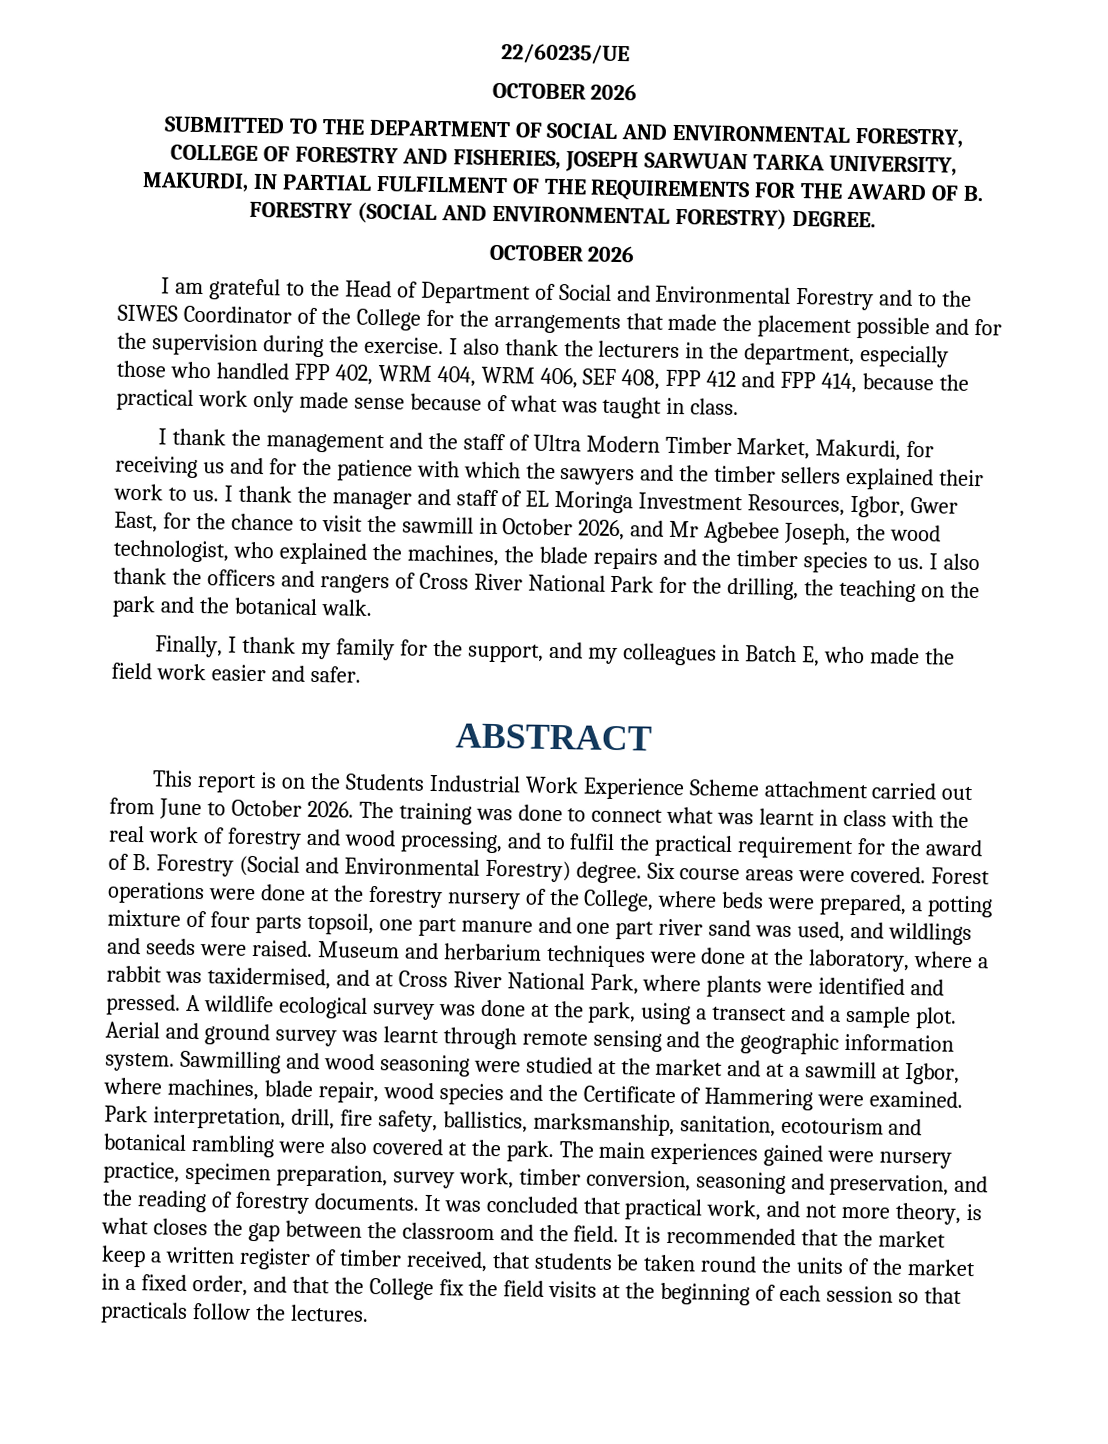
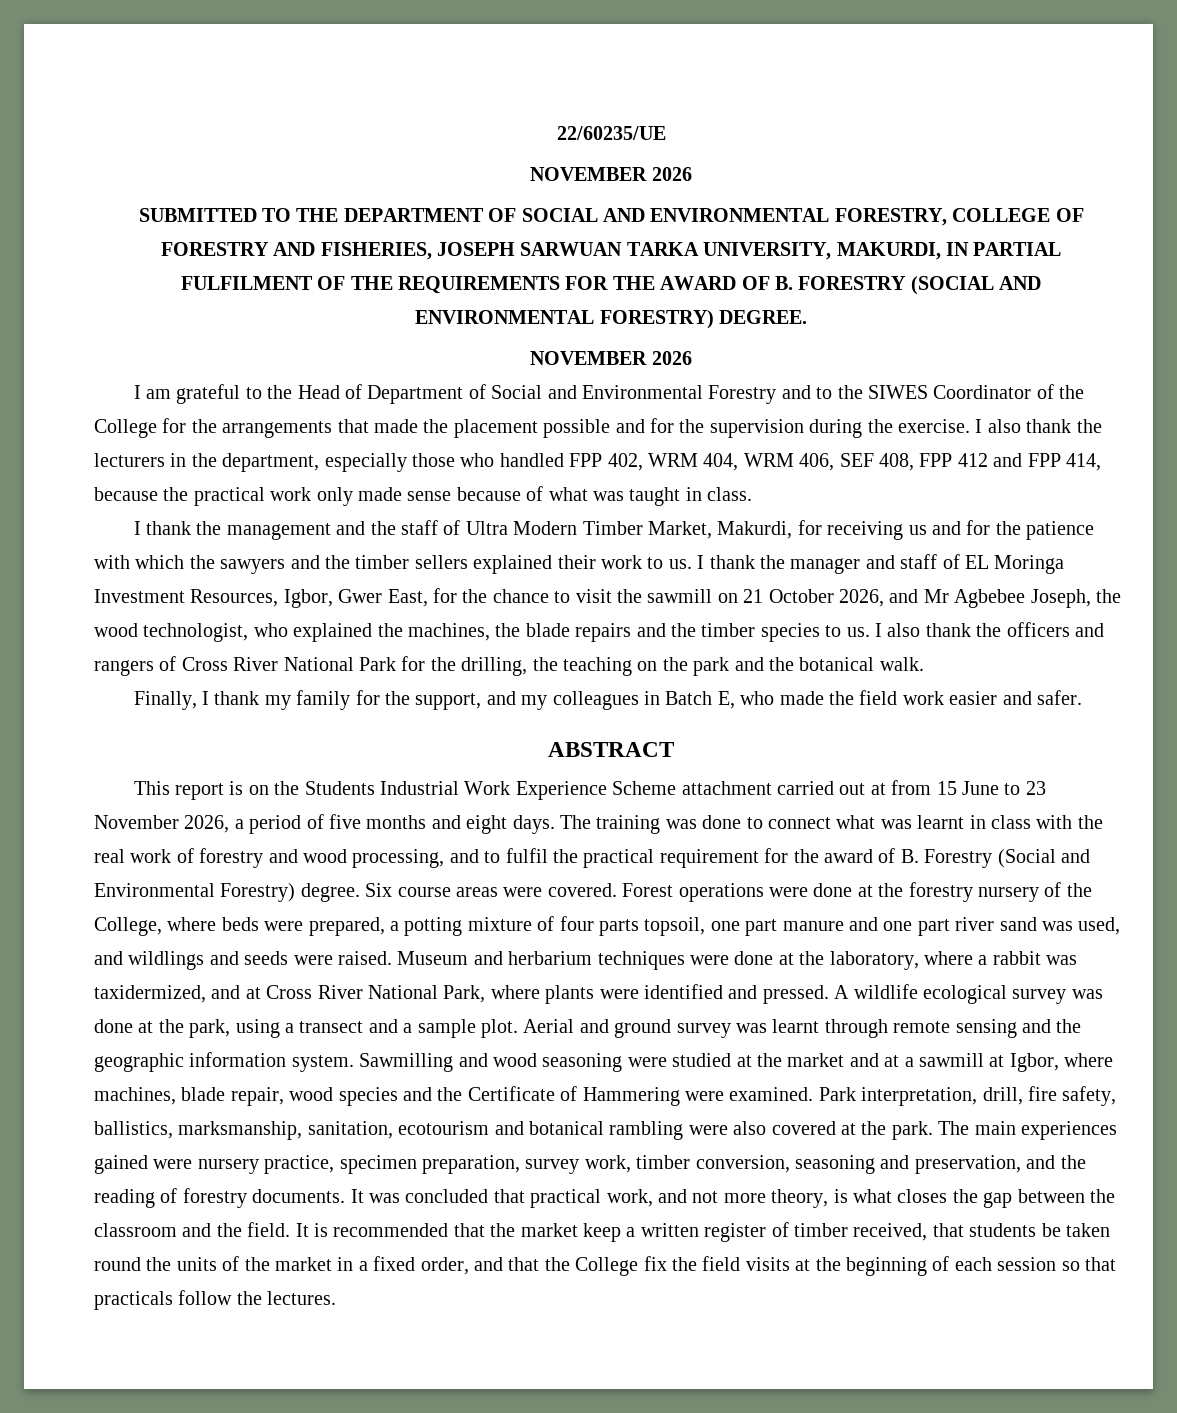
[491,82,586,100] OCTOBER -> [530,167,648,181] NOVEMBER
[488,244,583,262] OCTOBER -> [530,351,648,365] NOVEMBER
[478,517,498,535] in -> [717,589,764,603] on 21
[109,797,354,820] from June to October 2026. -> [870,780,1046,795] [94,814,555,834] at from 15 June to 23 November 2026, a period of five months and eight days.
[206,967,331,990] taxidermised, -> [94,985,206,1003] taxidermized,

